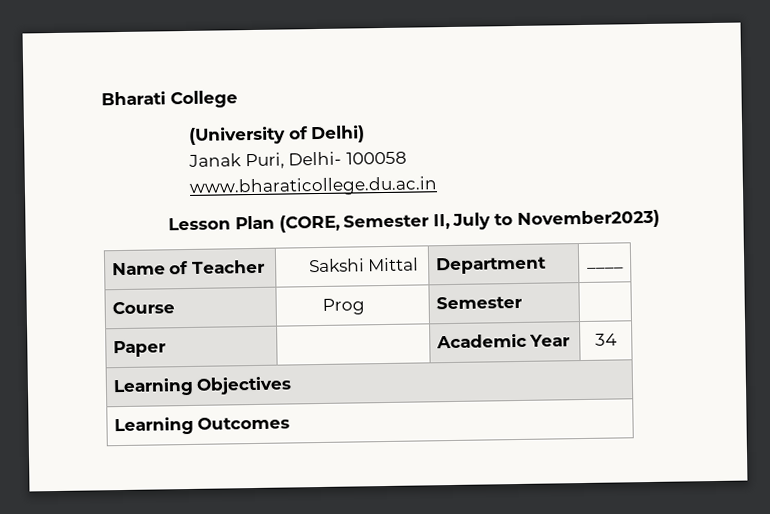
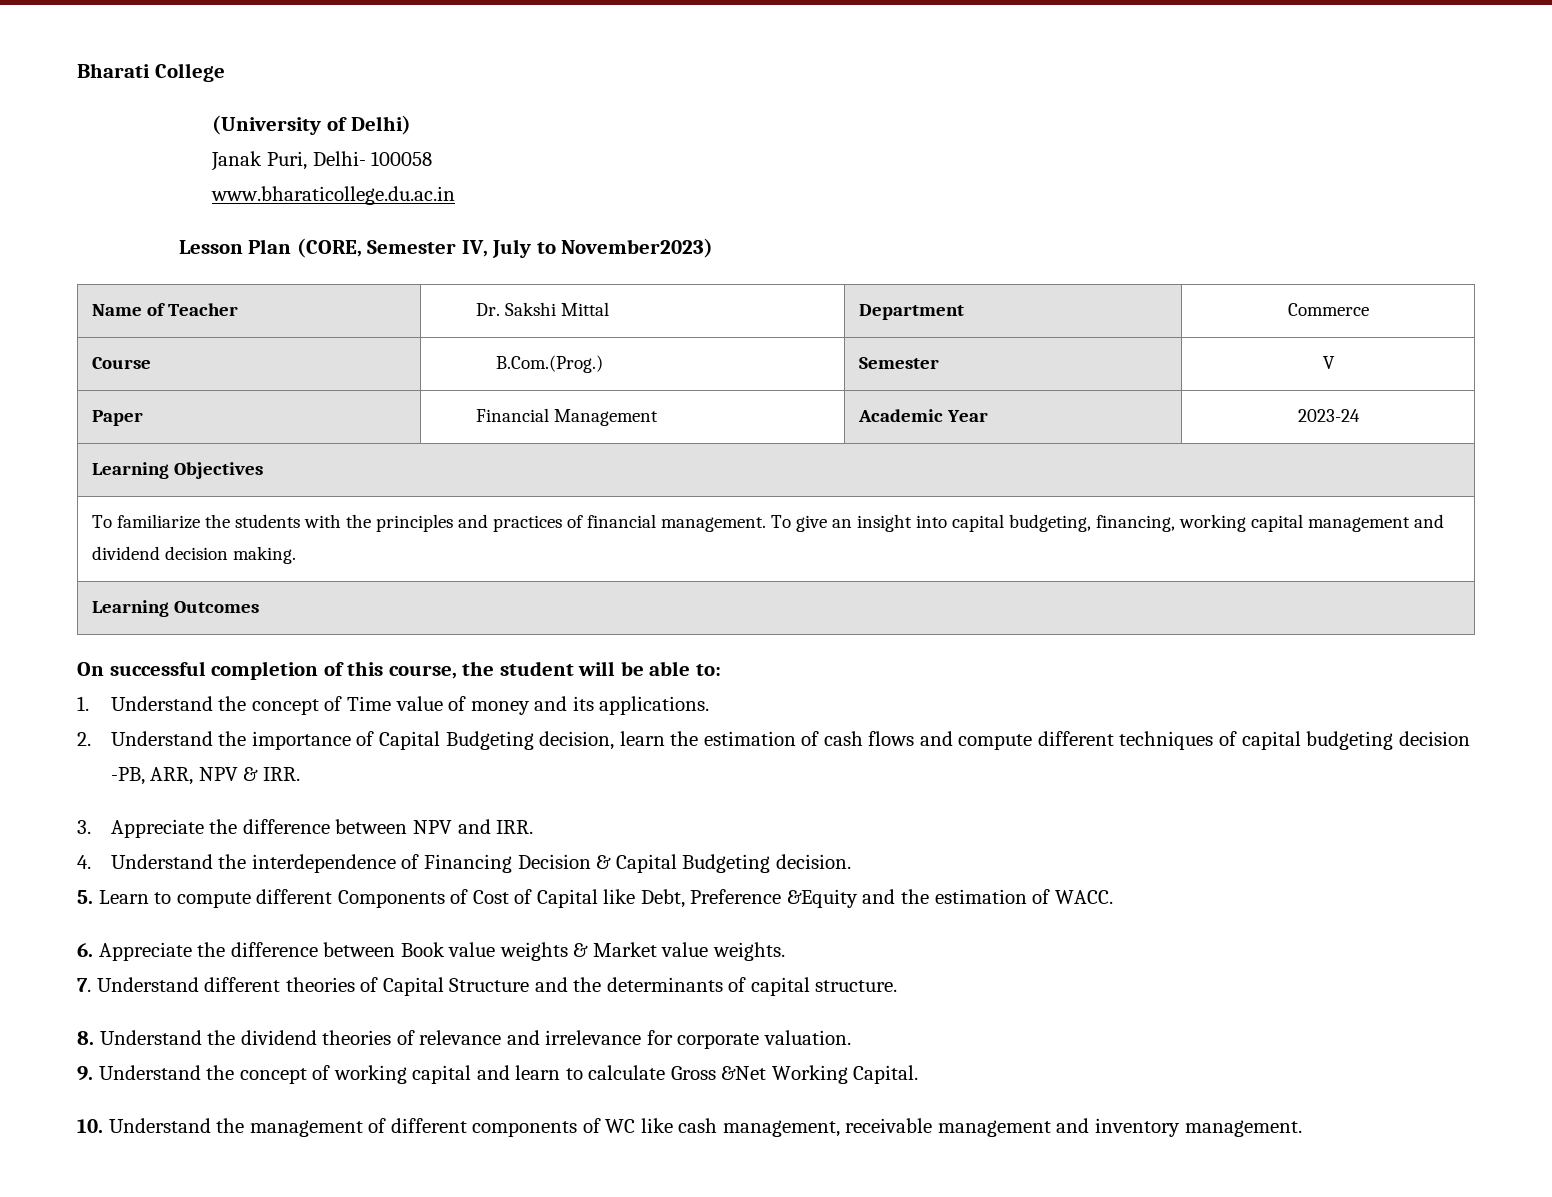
[432,214,450,230] II, -> [461,240,488,257] IV,
(265, 266) none -> [475,303,500,316] Dr.
[586,267,624,269] ____ -> [1287,303,1369,316] Commerce
[321,298,365,315] Prog -> [495,355,603,373] B.Com.(Prog.)
(522, 302) none -> [1322,356,1335,369] V
(166, 349) none -> [475,408,658,426] Financial Management
[595,333,617,346] 34 -> [1297,409,1360,422] 2023-24
[113,416,291,436] Learning Outcomes -> [92,514,1444,532] [92,546,297,564] [92,600,260,617] [77,661,721,680] [77,696,710,715] [77,731,1470,750] [110,767,301,785] [77,819,534,838] [77,854,851,873] [77,889,1113,908] [77,942,785,961] [77,977,898,996] [77,1030,851,1049] [77,1065,919,1084] [77,1118,1302,1137] To familiarize the students with the principles and practices of financial management. To give an insight into capital budgeting, financing, working capital management and dividend decision making. // Learning Outcomes // On successful completion of this course, the student will be able to: // 1. Understand the concept of Time value of money and its applications. // 2. Understand the importance of Capital Budgeting decision, learn the estimation of cash flows and compute different techniques of capital budgeting decision -PB, ARR, NPV & IRR. // 3. Appreciate the difference between NPV and IRR. // 4. Understand the interdependence of Financing Decision & Capital Budgeting decision. // 5. Learn to compute different Components of Cost of Capital like Debt, Preference &Equity and the estimation of WACC. // 6. Appreciate the difference between Book value weights & Market value weights. // 7. Understand different theories of Capital Structure and the determinants of capital structure. // 8. Understand the dividend theories of relevance and irrelevance for corporate valuation. // 9. Understand the concept of working capital and learn to calculate Gross &Net Working Capital. // 10. Understand the management of different components of WC like cash management, receivable management and inventory management.

